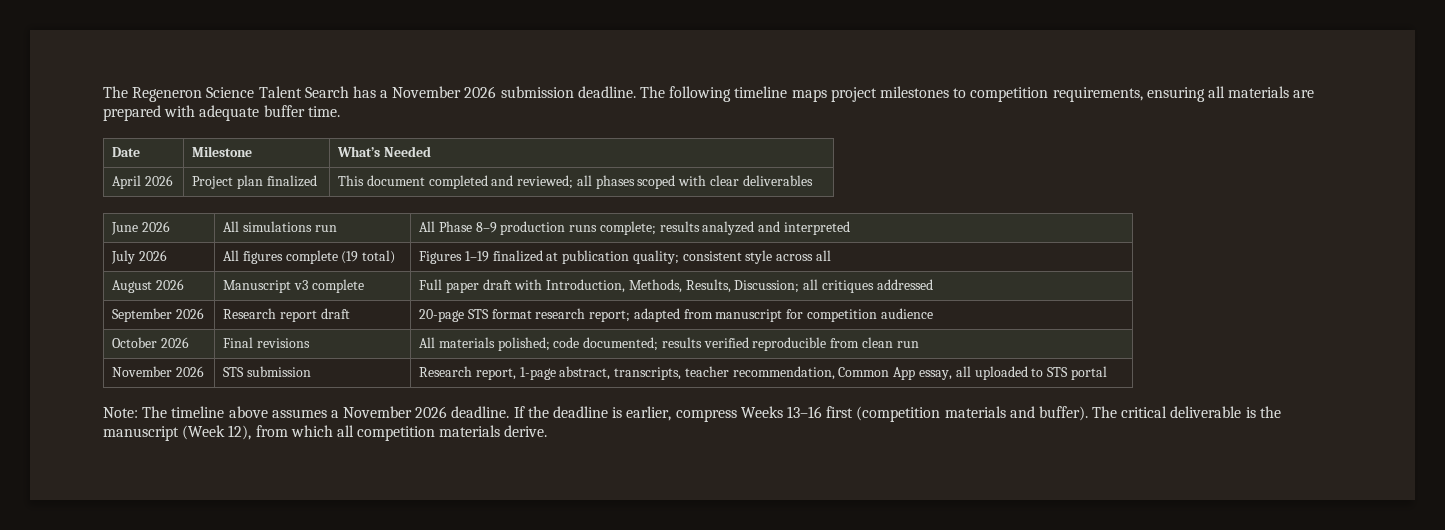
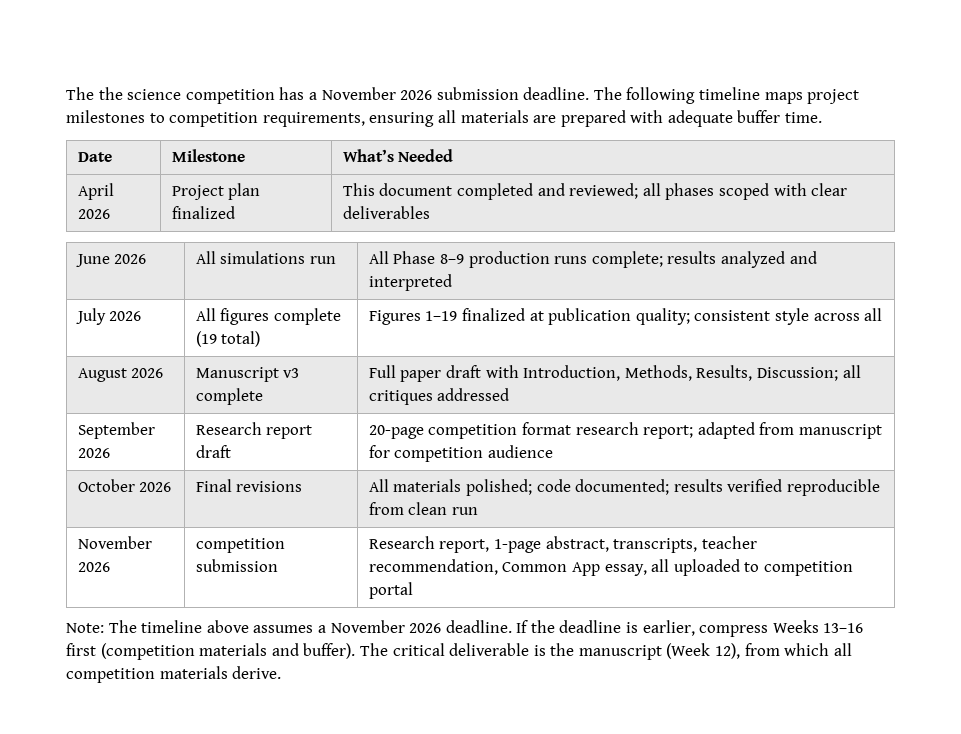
[103,86,349,102] The Regeneron Science Talent Search -> [66,87,275,104] The the science competition
[467,309,489,319] STS -> [428,424,518,439] competition
[222,367,244,377] STS -> [195,538,285,553] competition
[1047,367,1069,377] STS -> [763,561,853,576] competition

